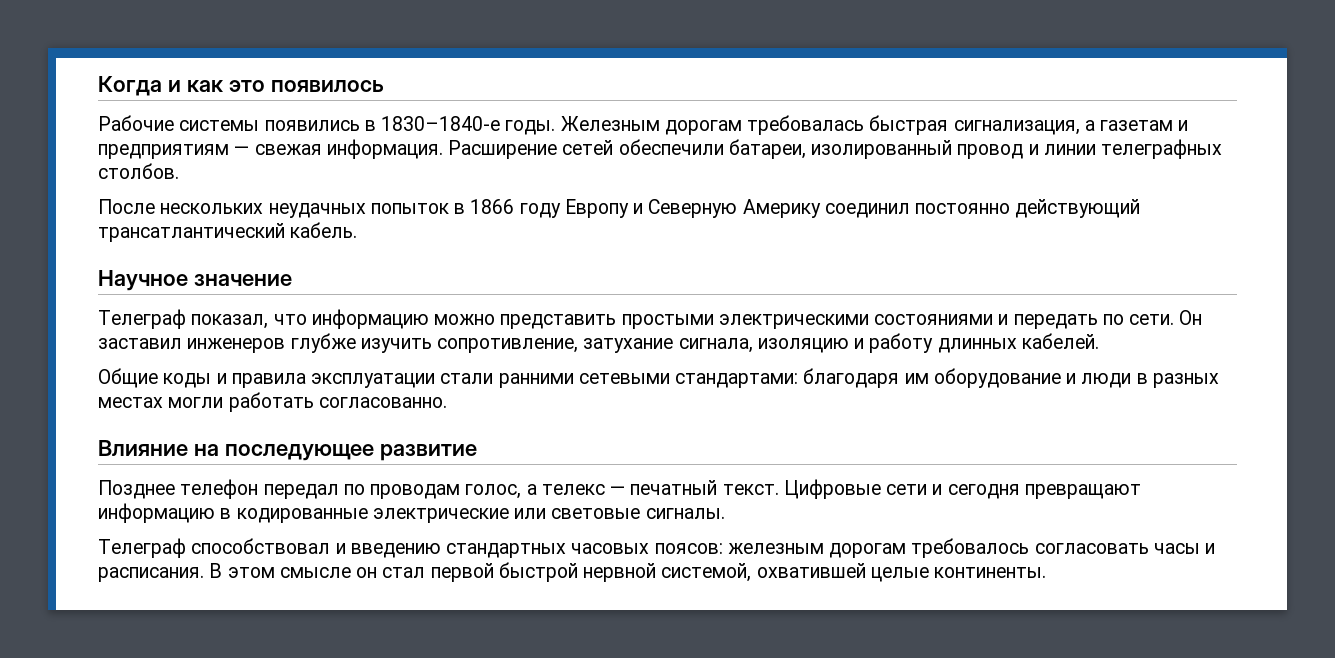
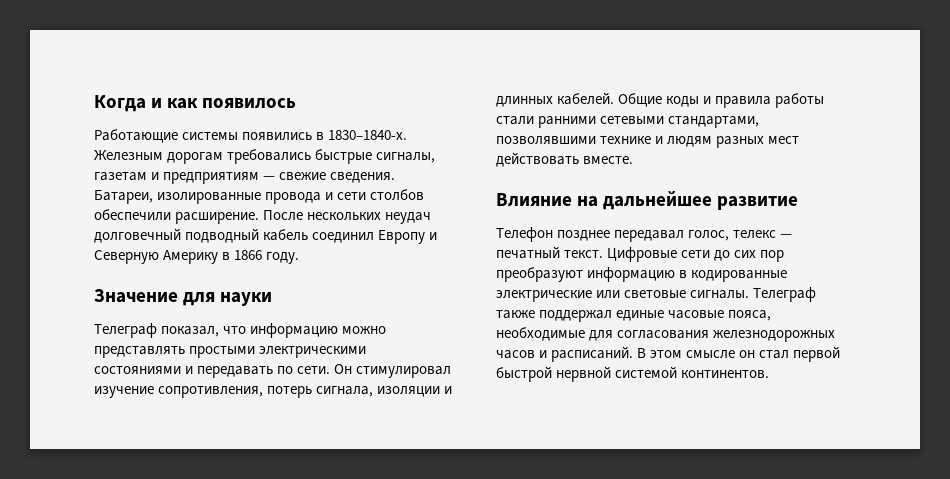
[228,80,265,92] это -> (199, 103) none
[98,115,174,131] Рабочие -> [94,129,178,143] Работающие
[381,115,1189,135] [98,139,1223,159] [98,163,179,179] [98,199,1141,218] [98,222,358,242] [98,270,292,291] 1830–1840-е годы. Железным дорогам требовалась быстрая сигнализация, а газетам и предприятиям — свежая информация. Расширение сетей обеспечили батареи, изолированный провод и линии телеграфных столбов. // После нескольких неудачных попыток в 1866 году Европу и Северную Америку соединил постоянно действующий трансатлантический кабель. // Научное значение -> [328,130,408,140] [94,149,436,164] [94,172,396,184] [94,189,425,204] [94,209,432,224] [94,228,438,244] [94,250,300,264] [94,289,273,306] 1830–1840-х. Железным дорогам требовались быстрые сигналы, газетам и предприятиям — свежие сведения. Батареи, изолированные провода и сети столбов обеспечили расширение. После нескольких неудач долговечный подводный кабель соединил Европу и Северную Америку в 1866 году. // Значение для науки
[500,314,617,329] представить -> [94,346,185,358] представлять
[1013,314,1098,329] передать -> [197,366,274,378] передавать
[98,333,934,353] заставил инженеров глубже изучить сопротивление, затухание сигнала, изоляцию и работу -> [356,366,452,378] [94,386,453,398] стимулировал изучение сопротивления, потерь сигнала, изоляции и
(1099, 341) // -> (615, 98) none
[311,373,436,388] эксплуатации -> [775,93,825,108] работы
[675,368,1219,388] [98,392,447,412] стандартами: благодаря им оборудование и люди в разных местах могли работать согласованно. -> [668,116,760,128] [496,136,800,148] [496,152,634,167] стандартами, позволявшими технике и людям разных мест действовать вместе.
[224,444,374,461] последующее -> [603,191,713,210] дальнейшее
[98,479,537,499] Позднее телефон передал по проводам голос, а -> [496,227,730,242] Телефон позднее передавал голос,
[932,484,1141,499] и сегодня превращают -> [714,250,785,262] [496,267,583,282] до сих пор преобразуют
[98,538,1216,558] [98,567,204,582] // Телеграф способствовал и введению стандартных часовых поясов: железным дорогам требовалось согласовать часы и расписания. -> [753,287,817,302] [496,310,772,322] [496,327,836,342] [496,346,634,362] Телеграф также поддержал единые часовые пояса, необходимые для согласования железнодорожных часов и расписаний.
[661,563,1047,582] системой, охватившей целые континенты. -> [615,366,770,378] системой континентов.

